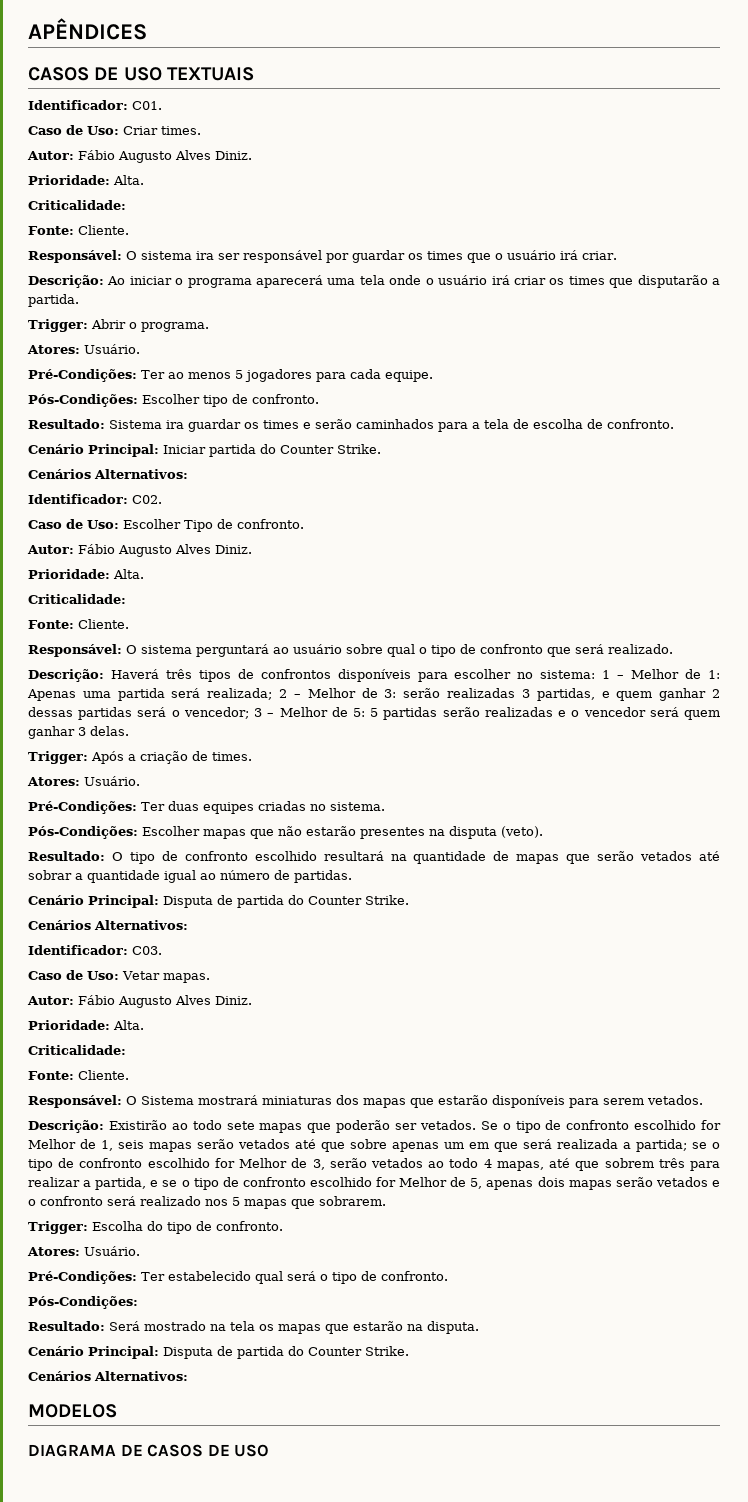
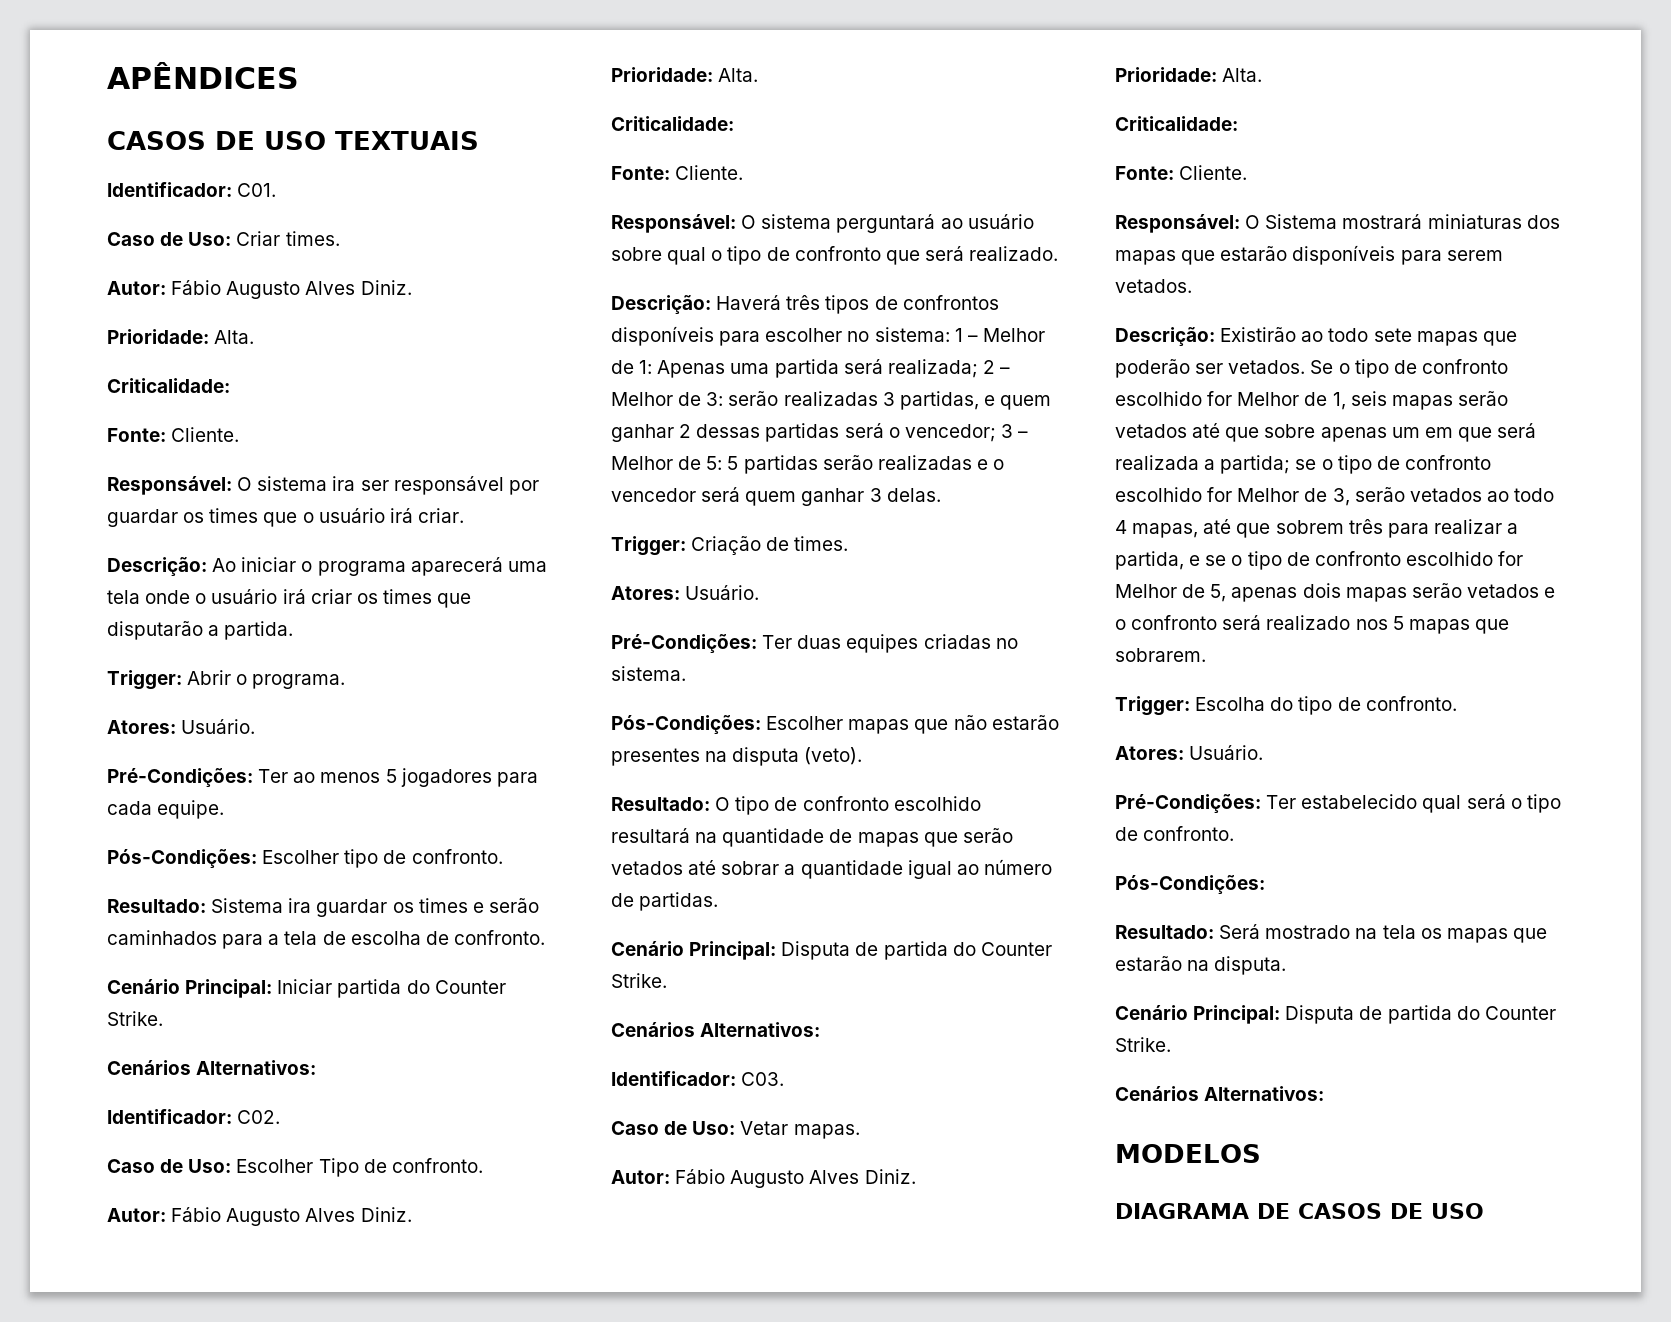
[91,751,188,764] Após a criação -> [691,536,762,555] Criação

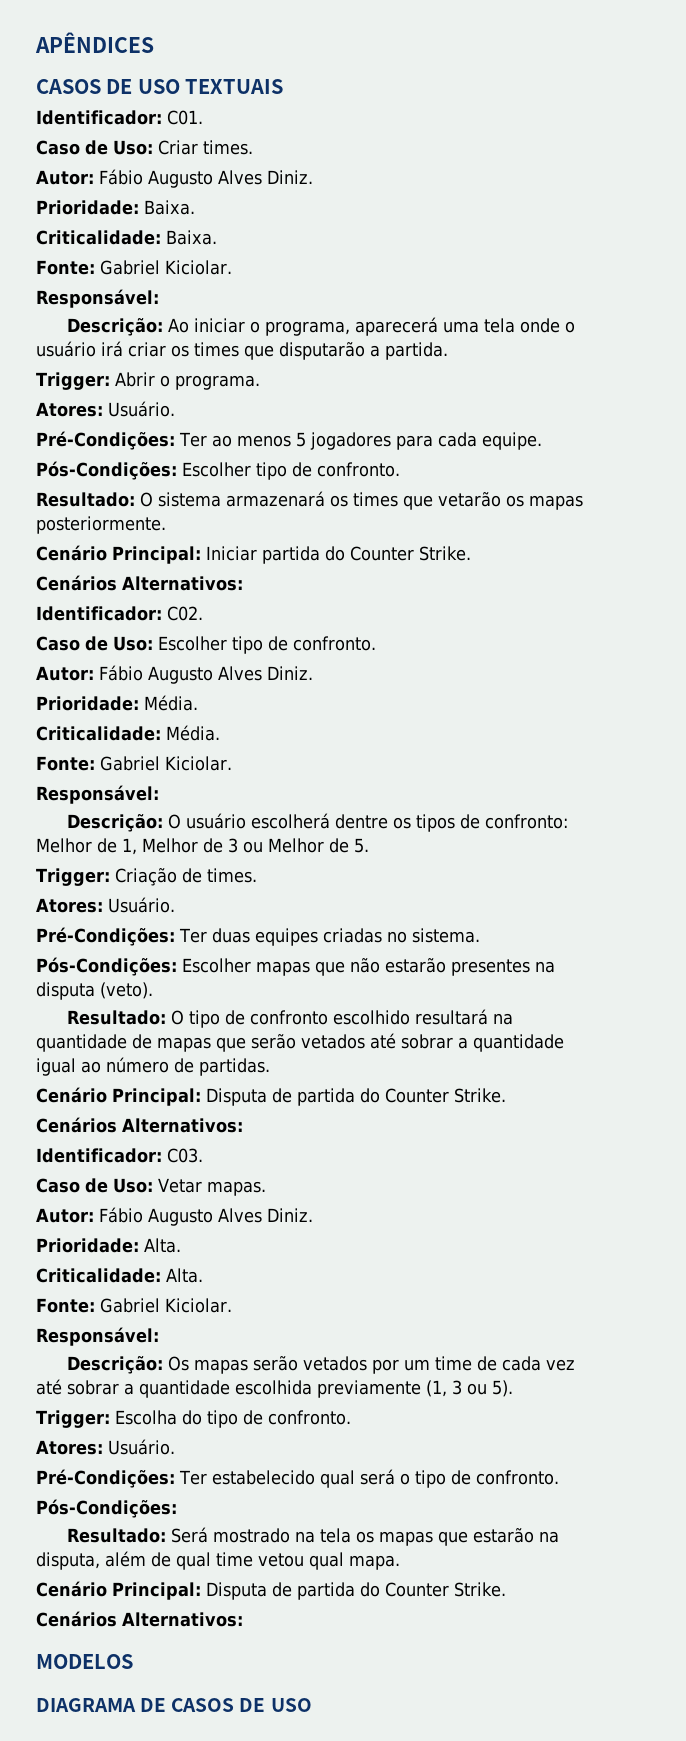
[214,330,255,344] [107,378,230,393] [107,427,240,442] [107,476,539,495] [107,508,464,527] Alta. // Criticalidade: // Fonte: Cliente. // Responsável: O sistema ira ser responsável por guardar os times que o usuário irá criar. -> [144,200,195,215] [36,230,217,245] [36,260,232,275] [36,289,159,308] Baixa. // Criticalidade: Baixa. // Fonte: Gabriel Kiciolar. // Responsável:
[317,561,406,576] programa -> [265,321,351,336] programa,
[211,898,539,917] [107,930,545,949] Sistema ira guardar os times e serão caminhados para a tela de escolha de confronto. -> [140,491,583,510] [36,516,166,534] O sistema armazenará os times que vetarão os mapas posteriormente.
[318,1158,359,1177] Tipo -> [232,636,263,654] tipo
[718,68,759,82] [611,116,734,131] [611,165,744,180] [611,214,1034,233] [611,246,1059,265] [611,295,999,314] [611,326,1045,346] [611,359,1011,378] [611,391,1052,410] [611,423,1029,442] [611,455,1005,474] [611,487,941,506] Alta. // Criticalidade: // Fonte: Cliente. // Responsável: O sistema perguntará ao usuário sobre qual o tipo de confronto que será realizado. // Descrição: Haverá três tipos de confrontos disponíveis para escolher no sistema: 1 – Melhor de 1: Apenas uma partida será realizada; 2 – Melhor de 3: serão realizadas 3 partidas, e quem ganhar 2 dessas partidas será o vencedor; 3 – Melhor de 5: 5 partidas serão realizadas e o vencedor será quem ganhar 3 delas. -> [144,695,198,711] [36,725,220,741] [36,756,232,771] [36,785,159,804] [67,813,569,832] [36,838,369,855] Média. // Criticalidade: Média. // Fonte: Gabriel Kiciolar. // Responsável: // Descrição: O usuário escolherá dentre os tipos de confronto: Melhor de 1, Melhor de 3 ou Melhor de 5.
[1115,165,1248,180] [1115,214,1560,233] [1115,245,1503,265] [1115,279,1192,293] [1115,327,1517,346] [1115,359,1508,378] [1115,391,1508,410] [1115,423,1537,442] [1115,455,1491,474] [1115,487,1555,506] [1115,519,1519,538] [1115,551,1524,570] [1115,583,1556,602] [1115,615,1509,634] [1115,648,1206,662] // Fonte: Cliente. // Responsável: O Sistema mostrará miniaturas dos mapas que estarão disponíveis para serem vetados. // Descrição: Existirão ao todo sete mapas que poderão ser vetados. Se o tipo de confronto escolhido for Melhor de 1, seis mapas serão vetados até que sobre apenas um em que será realizada a partida; se o tipo de confronto escolhido for Melhor de 3, serão vetados ao todo 4 mapas, até que sobrem três para realizar a partida, e se o tipo de confronto escolhido for Melhor de 5, apenas dois mapas serão vetados e o confronto será realizado nos 5 mapas que sobrarem. -> [166,1268,203,1283] [36,1298,232,1313] [36,1327,159,1346] [67,1356,576,1374] [36,1379,513,1398] Alta. // Fonte: Gabriel Kiciolar. // Responsável: // Descrição: Os mapas serão vetados por um time de cada vez até sobrar a quantidade escolhida previamente (1, 3 ou 5).
[1214,956,1287,975] disputa. -> [36,1551,400,1570] disputa, além de qual time vetou qual mapa.

